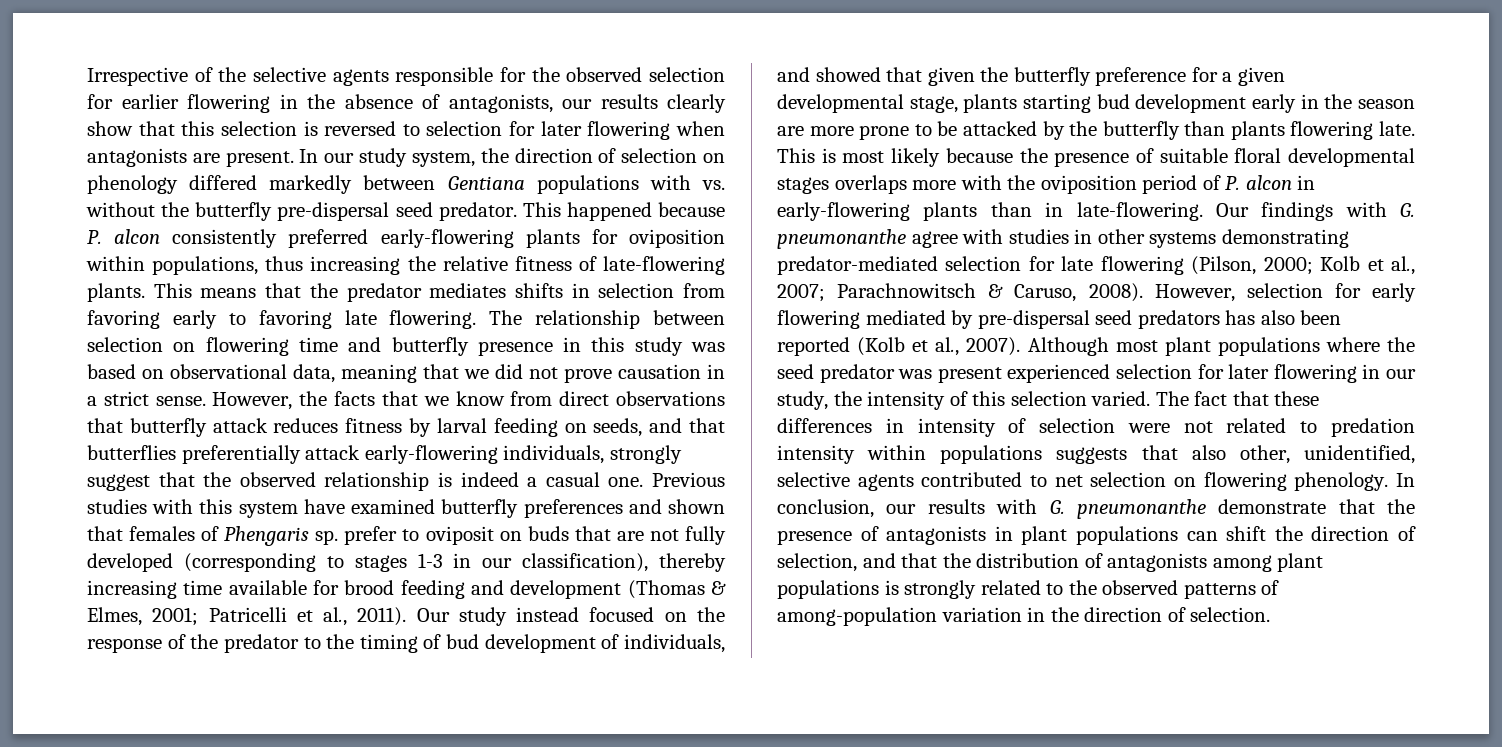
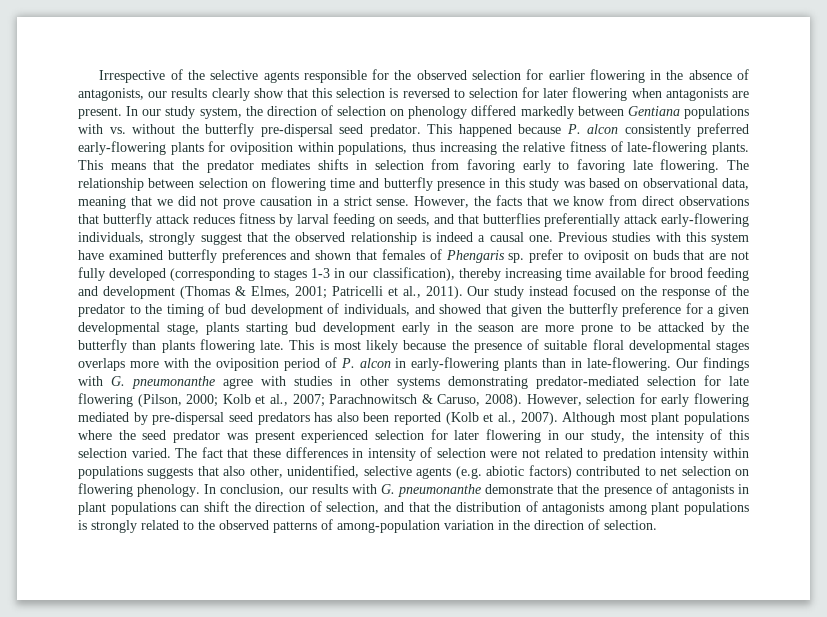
[545,472,600,487] casual -> [489,232,524,242] causal
(914, 482) none -> [455,465,572,479] (e.g. abiotic factors)

